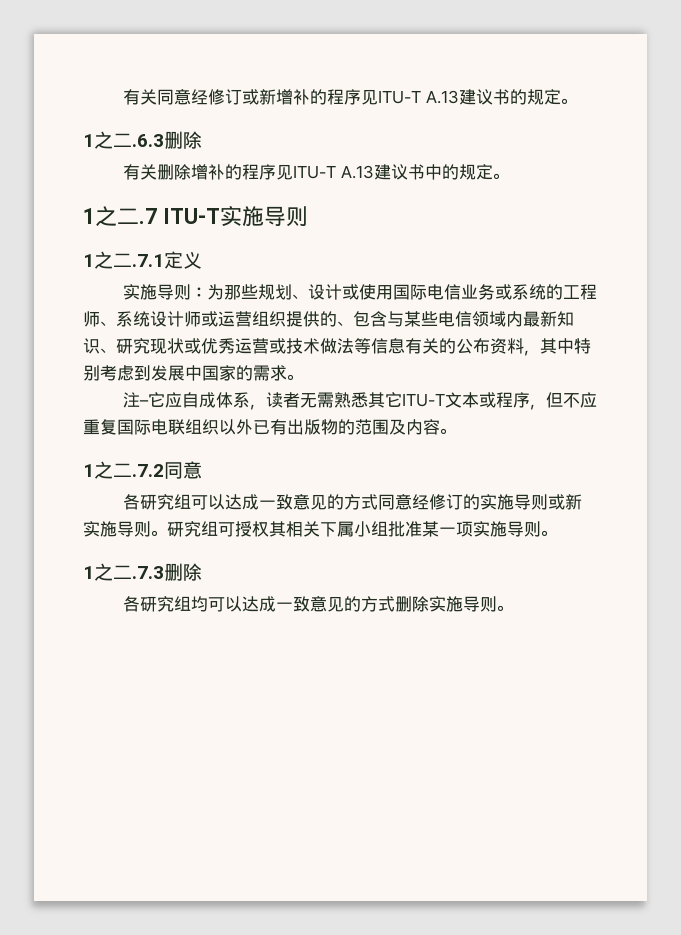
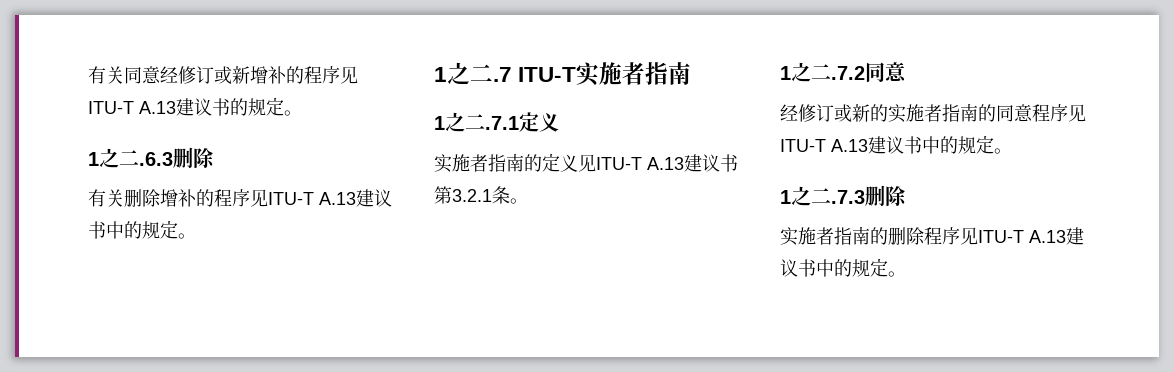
[263,206,308,227] 导则 -> [622,62,692,85] 者指南
[157,284,598,300] [83,311,574,327] [83,338,591,356] [83,365,303,381] [123,392,598,410] [83,419,440,435] 导则：为那些规划、设计或使用国际电信业务或系统的工程师、系统设计师或运营组织提供的、包含与某些电信领域内最新知识、研究现状或优秀运营或技术做法等信息有关的公布资料，其中特别考虑到发展中国家的需求。 // 注–它应自成体系，读者无需熟悉其它ITU-T文本或程序，但不应重复国际电联组织以外已有出版物的范围及内容 -> [470,153,738,172] [434,186,510,204] 者指南的定义见ITU-T A.13建议书第3.2.1条
[123,494,583,510] [83,521,541,537] 各研究组可以达成一致意见的方式同意经修订的实施导则或新实施导则。研究组可授权其相关下属小组批准某一项实施导则 -> [780,103,1086,123] [780,135,994,154] 经修订或新的实施者指南的同意程序见ITU-T A.13建议书中的规定
[123,596,498,612] 各研究组均可以达成一致意见的方式删除实施导则 -> [780,226,1084,246] [780,258,888,277] 实施者指南的删除程序见ITU-T A.13建议书中的规定

